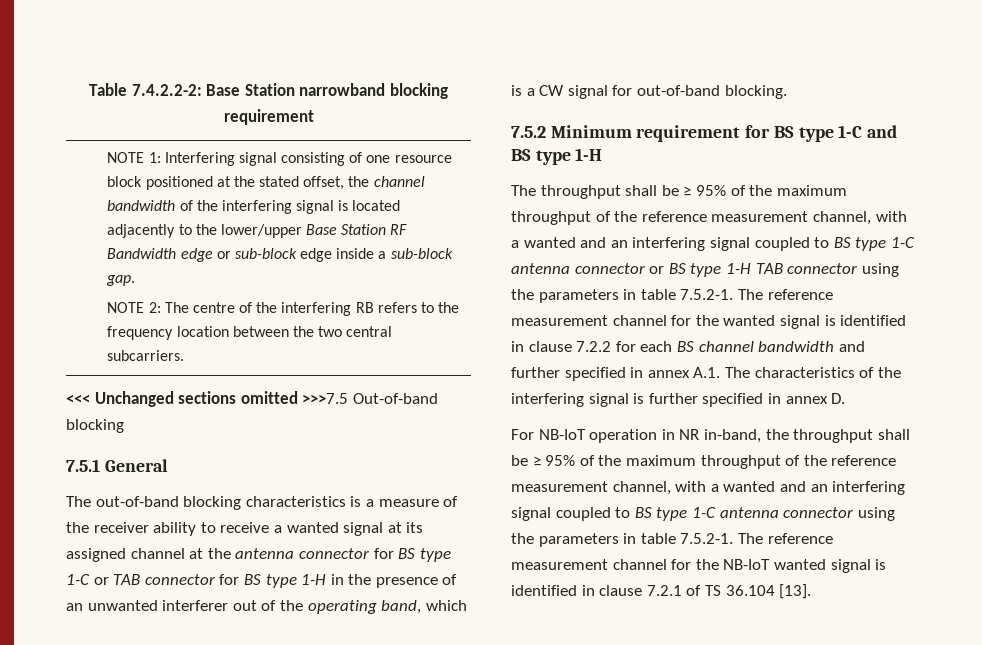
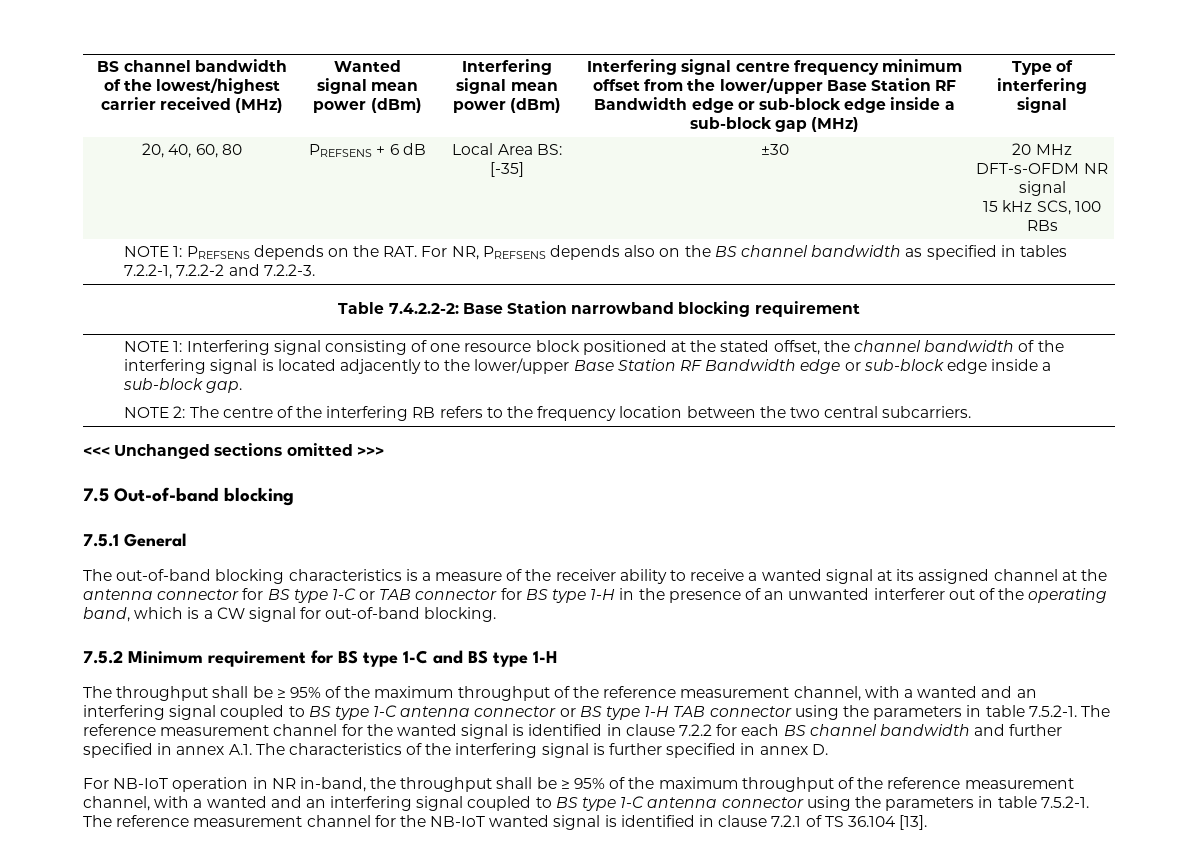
(89, 89) none -> [97,59,287,72] [103,78,281,94] [100,97,284,113] [334,60,401,72] [316,78,419,94] [313,98,422,113] [462,59,552,75] [456,78,558,94] [452,98,562,113] [587,59,962,75] [592,78,957,94] [594,97,955,113] [689,117,860,132] [1011,60,1074,75] [997,78,1087,94] [1017,97,1067,113] [142,143,242,158] [309,143,426,157] [452,143,562,155] [490,162,524,177] [760,144,789,155] [1012,143,1072,155] [976,163,1108,174] [1018,181,1066,196] [983,200,1101,215] [1026,220,1058,231] [124,245,1067,260] [124,264,315,279] BS channel bandwidth of the lowest/highest carrier received (MHz) | Wanted signal mean power (dBm) | Interfering signal mean power (dBm) | Interfering signal centre frequency minimum offset from the lower/upper Base Station RF Bandwidth edge or sub-block edge inside a sub-block gap (MHz) | Type of interfering signal // 20, 40, 60, 80 | PREFSENS + 6 dB | Local Area BS: [-35] | ±30 | 20 MHz DFT-s-OFDM NR signal // 15 kHz SCS, 100 RBs // NOTE 1: PREFSENS depends on the RAT. For NR, PREFSENS depends also on the BS channel bandwidth as specified in tables 7.2.2-1, 7.2.2-2 and 7.2.2-3. //
[302,393,349,404] >>>7.5 -> [356,447,384,456] [83,488,109,502] >>> // 7.5

